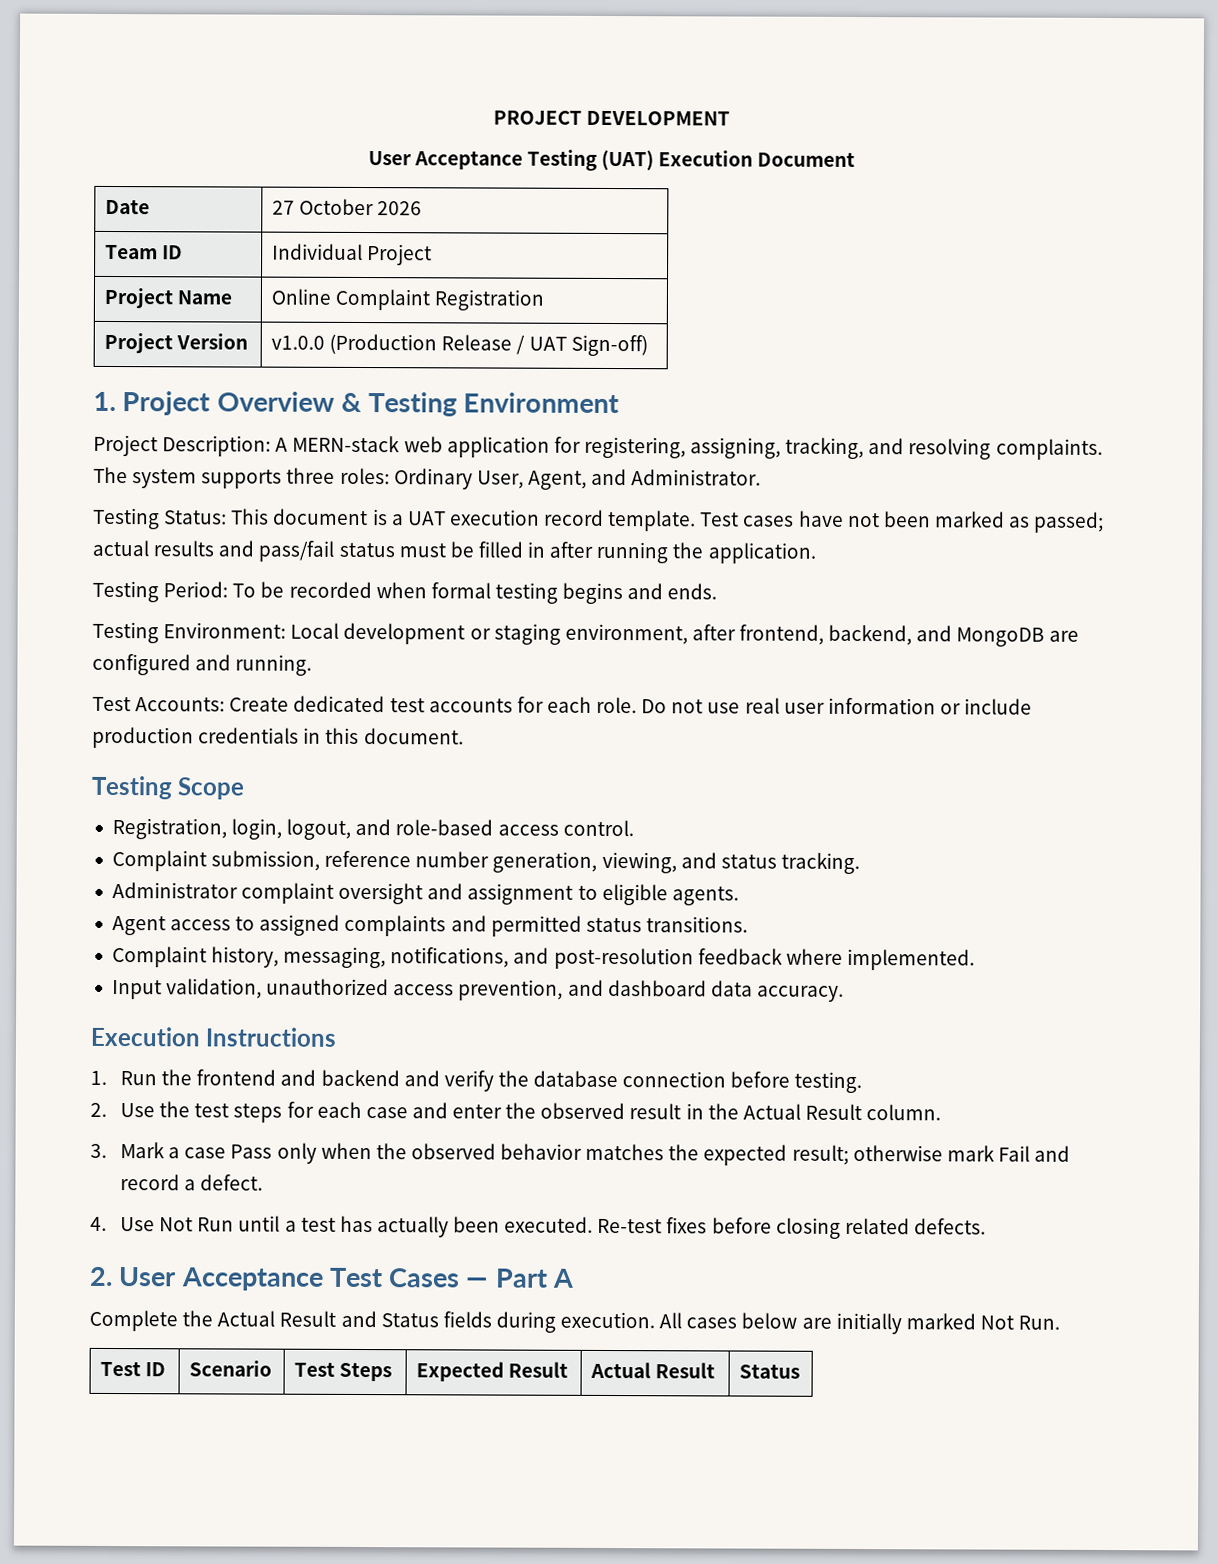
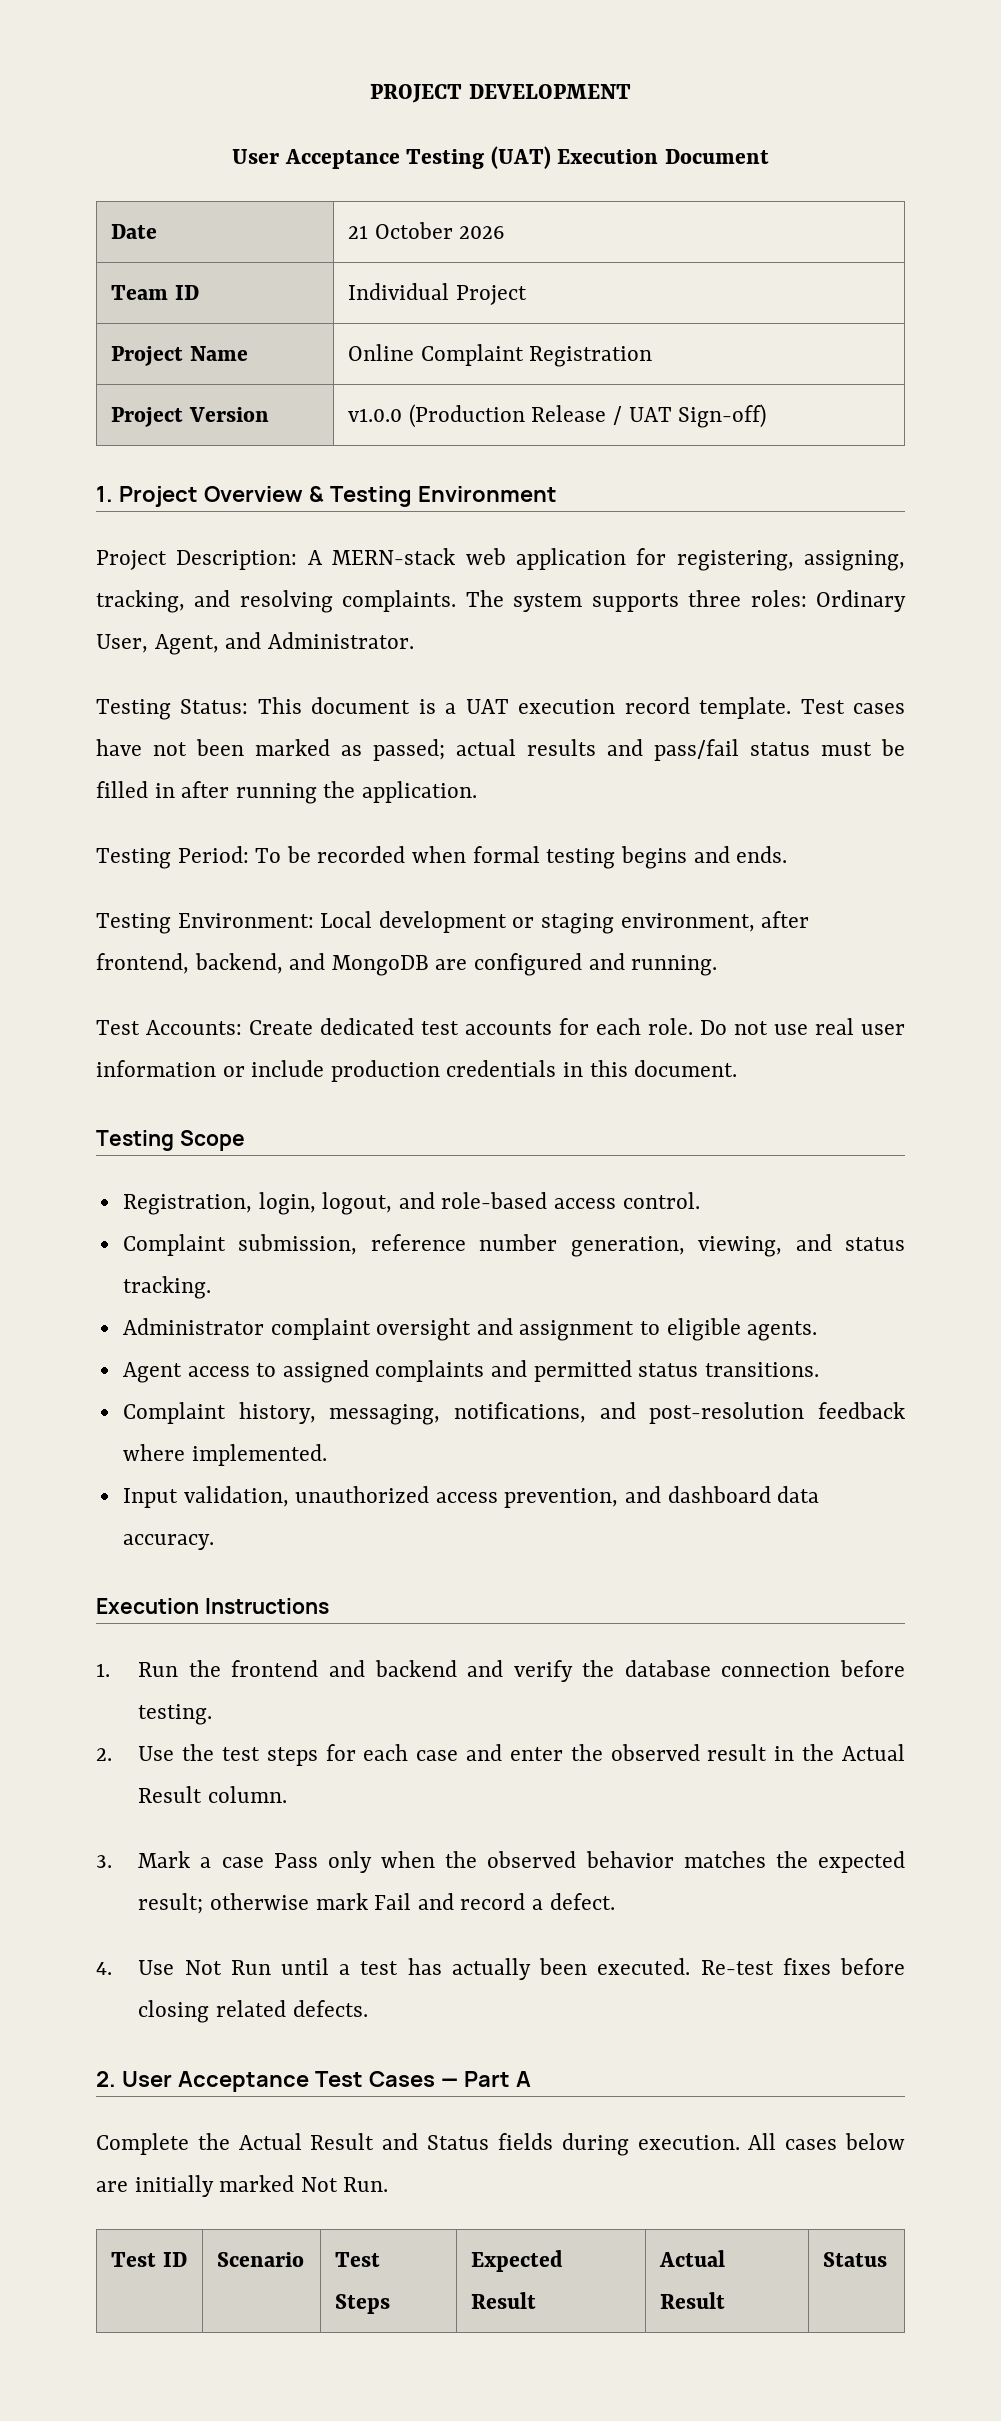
[271,200,295,215] 27 -> [348,225,369,239] 21

